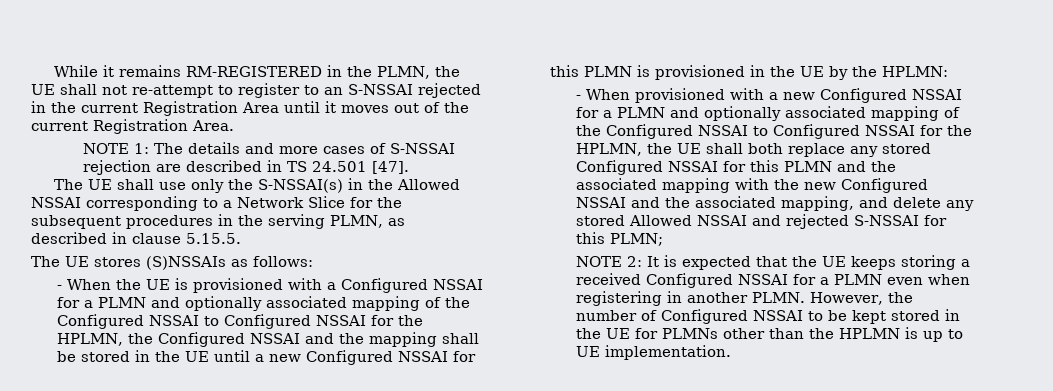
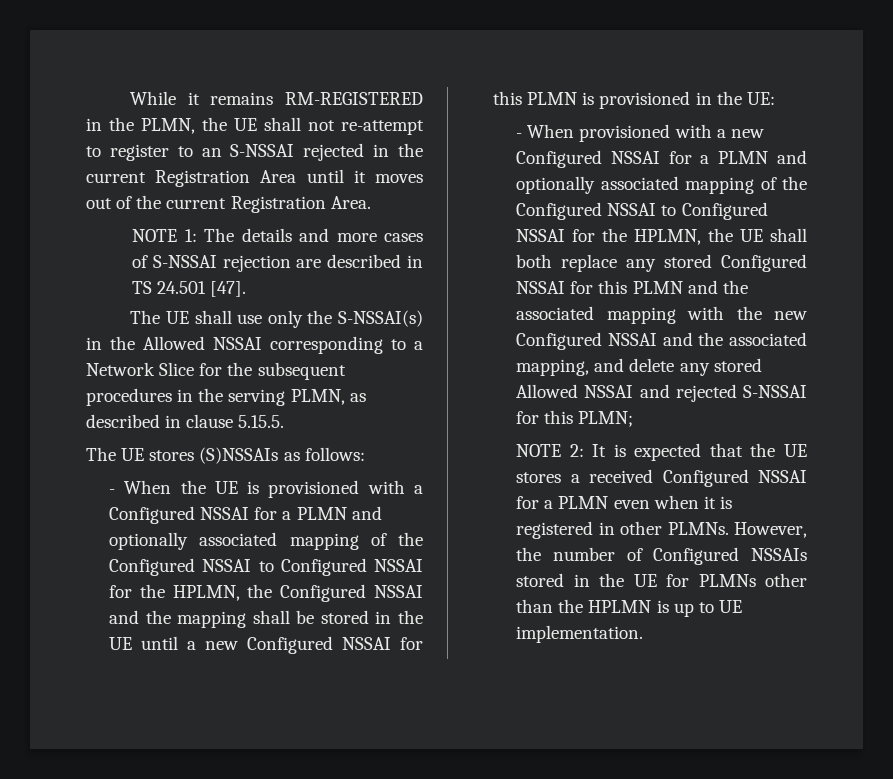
[799,66,948,80] UE by the HPLMN: -> [746,92,775,105] UE:
[850,255,956,270] keeps storing -> [516,472,562,483] stores
[575,291,805,306] registering in another PLMN. -> [703,496,732,509] [516,521,729,539] it is registered in other PLMNs.
[752,310,886,324] NSSAI to be kept -> [751,548,807,561] NSSAIs

